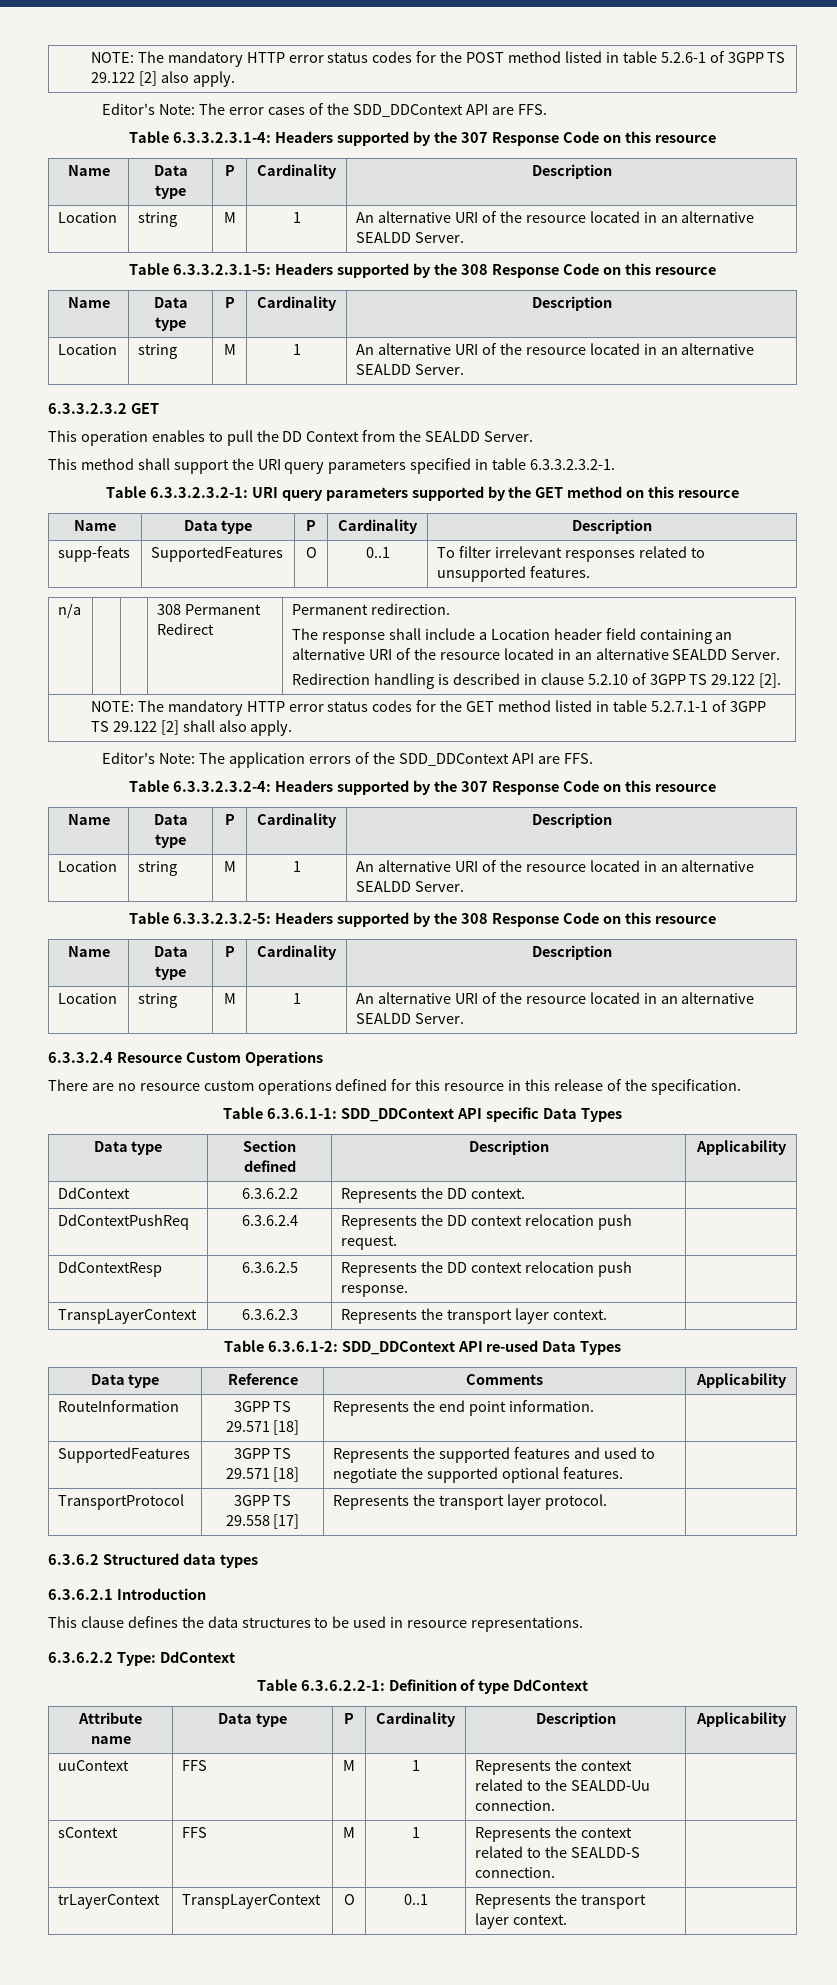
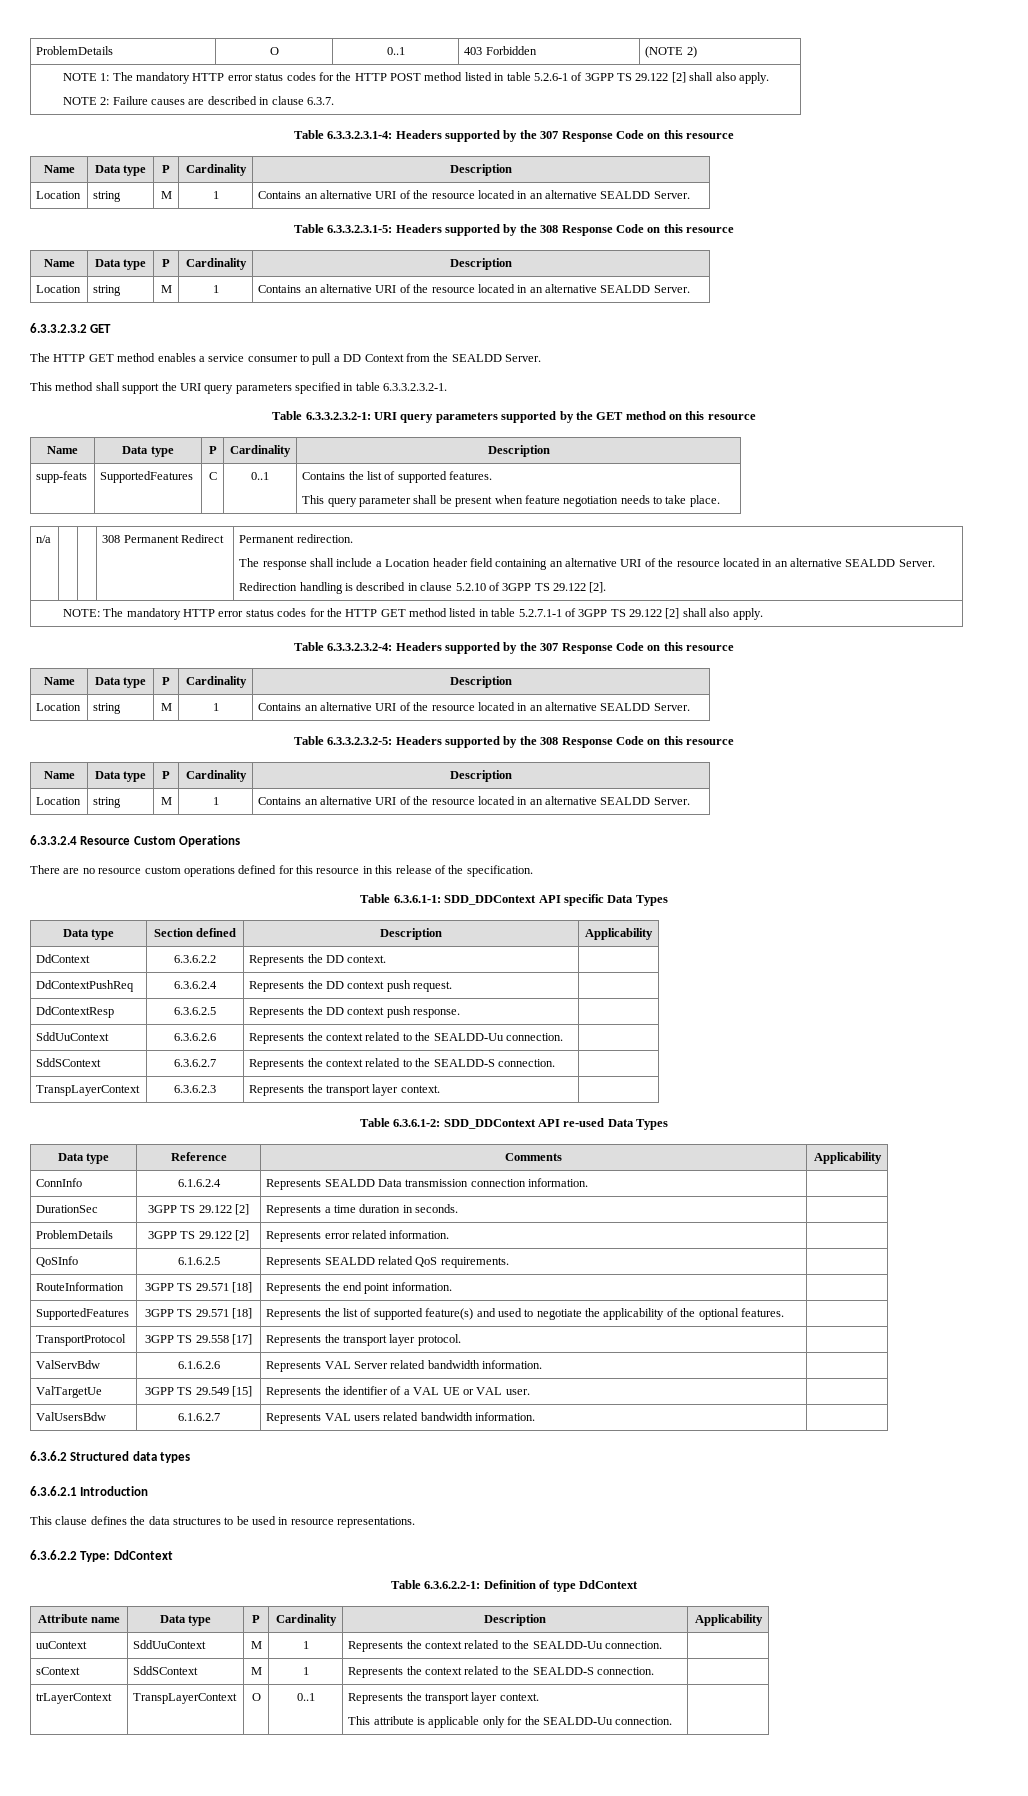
[90,51,463,67] NOTE: The mandatory HTTP error status codes for the -> [36,46,114,55] [269,47,279,55] [386,47,405,55] [464,46,537,55] [645,46,697,58] [62,72,387,84] ProblemDetails | O | 0..1 | 403 Forbidden | (NOTE 2) // NOTE 1: The mandatory HTTP error status codes for the HTTP
[160,71,235,87] [102,103,547,117] also apply. // Editor's Note: The error cases of the SDD_DDContext API are FFS. -> [689,72,769,84] [62,96,334,105] shall also apply. // NOTE 2: Failure causes are described in clause 6.3.7.
[356,212,375,223] An -> [258,191,318,199] Contains an
[356,344,375,355] An -> [258,285,318,293] Contains an
[48,430,205,446] This operation enables -> [30,353,298,362] The HTTP GET method enables a service consumer
[256,430,279,442] the -> [333,356,340,362] a
[305,547,317,558] [365,547,390,558] [437,546,705,562] [437,566,591,582] O | 0..1 | To filter irrelevant responses related to unsupported features. -> [208,472,217,480] [251,472,269,480] [302,471,493,483] [302,495,720,507] C | 0..1 | Contains the list of supported features. // This query parameter shall be present when feature negotiation needs to take place.
(463, 706) none -> [345,609,378,617] HTTP
[102,752,593,768] // Editor's Note: The application errors of the SDD_DDContext API are FFS. -> (763, 614) none
[356,861,375,872] An -> [258,703,318,711] Contains an
[356,993,375,1004] An -> [258,797,318,805] Contains an
[524,1214,594,1226] relocation -> (385, 985) none
[524,1261,594,1273] relocation -> (385, 1011) none
(409, 1291) none -> [36,1032,110,1041] [174,1033,216,1041] [249,1032,563,1044] [36,1058,102,1067] [174,1059,216,1067] [249,1058,555,1070] // SddUuContext | 6.3.6.2.6 | Represents the context related to the SEALDD-Uu connection. | // SddSContext | 6.3.6.2.7 | Represents the context related to the SEALDD-S connection. |
(787, 1380) none -> [36,1178,83,1187] [177,1179,221,1187] [266,1178,589,1190] [36,1205,99,1213] [147,1204,250,1215] [266,1204,459,1216] [36,1230,114,1239] [147,1230,250,1241] [266,1230,450,1242] [36,1256,79,1267] [177,1257,220,1265] [266,1256,509,1268] // ConnInfo | 6.1.6.2.4 | Represents SEALDD Data transmission connection information. | // DurationSec | 3GPP TS 29.122 [2] | Represents a time duration in seconds. | // ProblemDetails | 3GPP TS 29.122 [2] | Represents error related information. | // QoSInfo | 6.1.6.2.5 | Represents SEALDD related QoS requirements. |
[439,1447,570,1463] supported features -> [343,1308,474,1320] list of supported feature(s)
[427,1467,499,1483] supported -> [603,1308,696,1320] applicability of the
(607, 1502) none -> [36,1360,101,1369] [177,1361,220,1369] [266,1360,543,1372] [36,1386,103,1398] [144,1386,253,1397] [266,1386,530,1398] [36,1412,107,1421] [177,1413,220,1421] [266,1412,536,1424] // ValServBdw | 6.1.6.2.6 | Represents VAL Server related bandwidth information. | // ValTargetUe | 3GPP TS 29.549 [15] | Represents the identifier of a VAL UE or VAL user. | // ValUsersBdw | 6.1.6.2.7 | Represents VAL users related bandwidth information. |
[182,1760,208,1771] FFS -> [133,1640,207,1649] SddUuContext
[182,1827,208,1838] FFS -> [133,1666,199,1675] SddSContext
(568, 1919) none -> [348,1716,673,1728] // This attribute is applicable only for the SEALDD-Uu connection.

